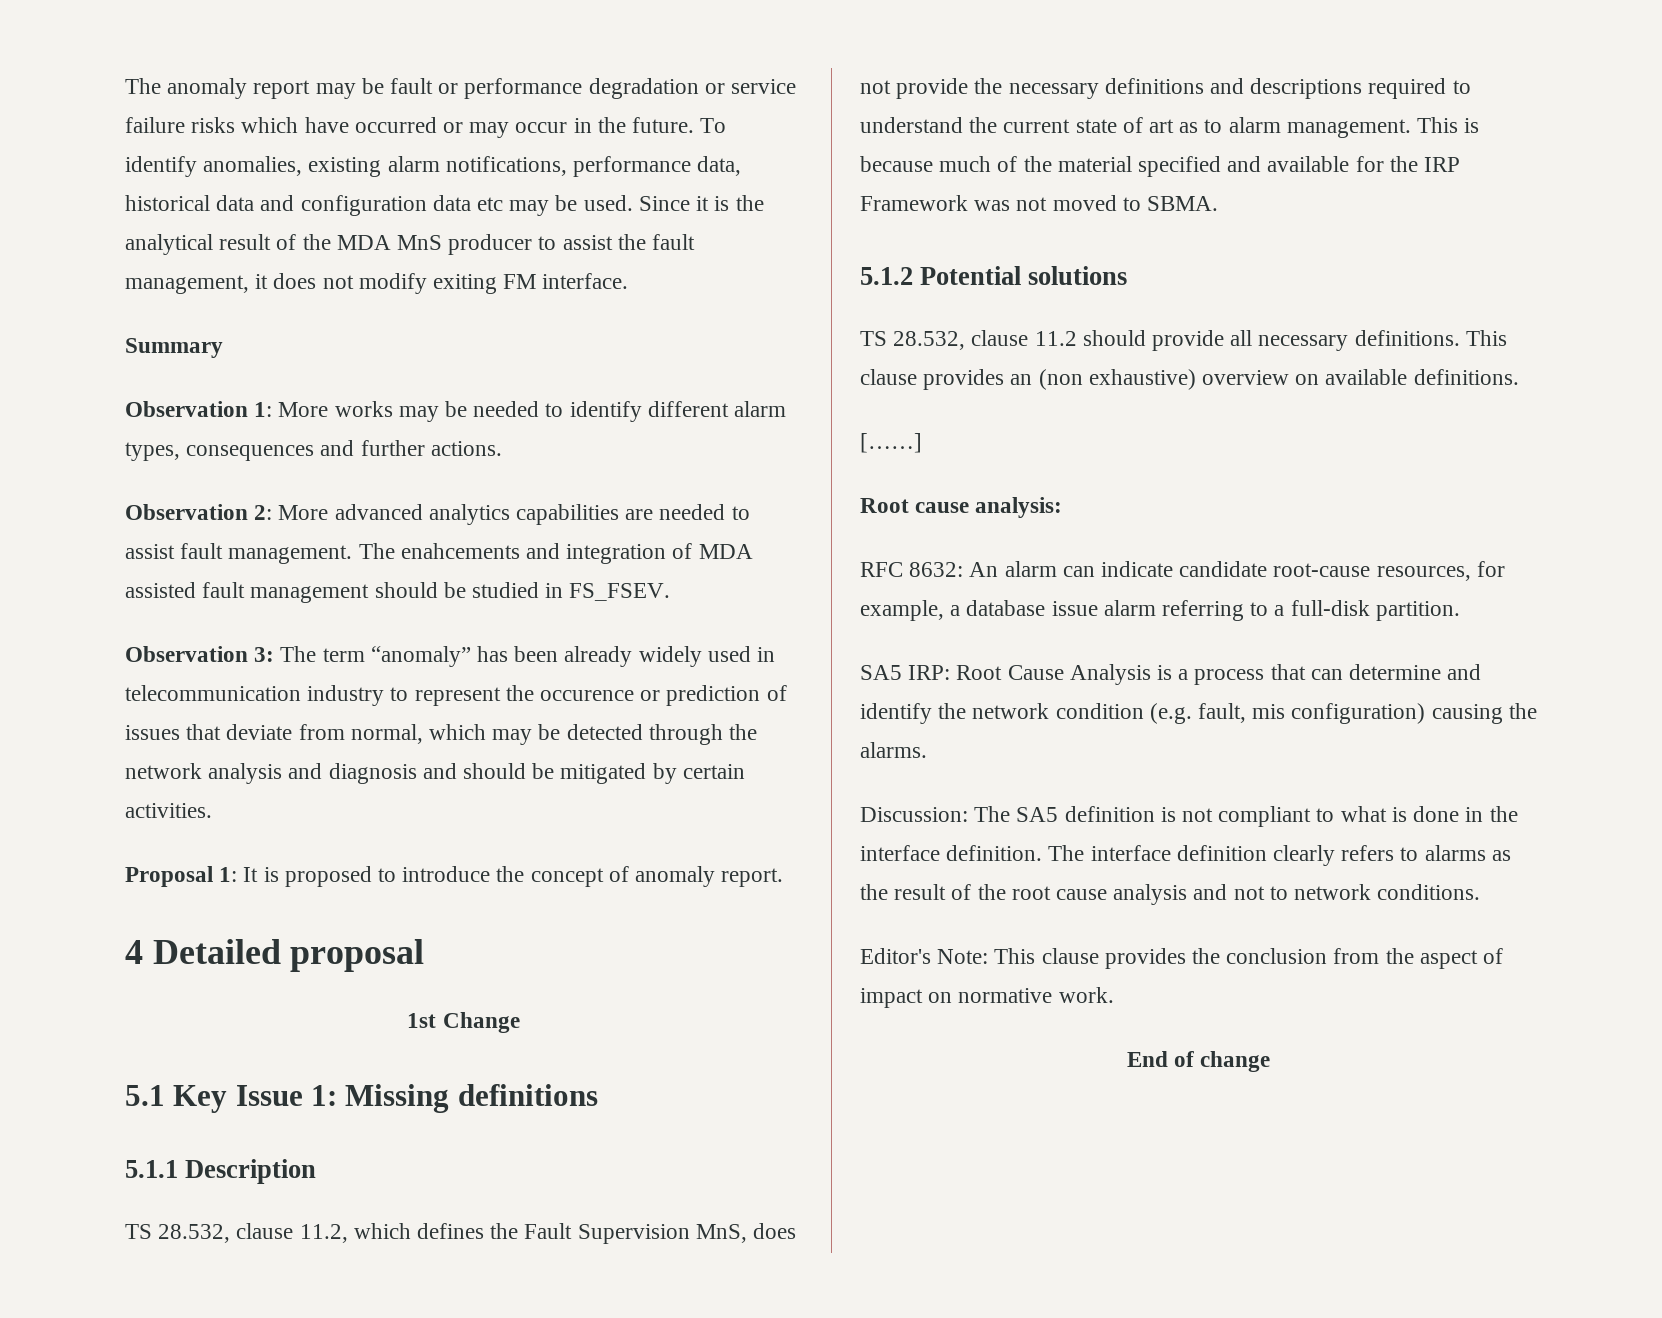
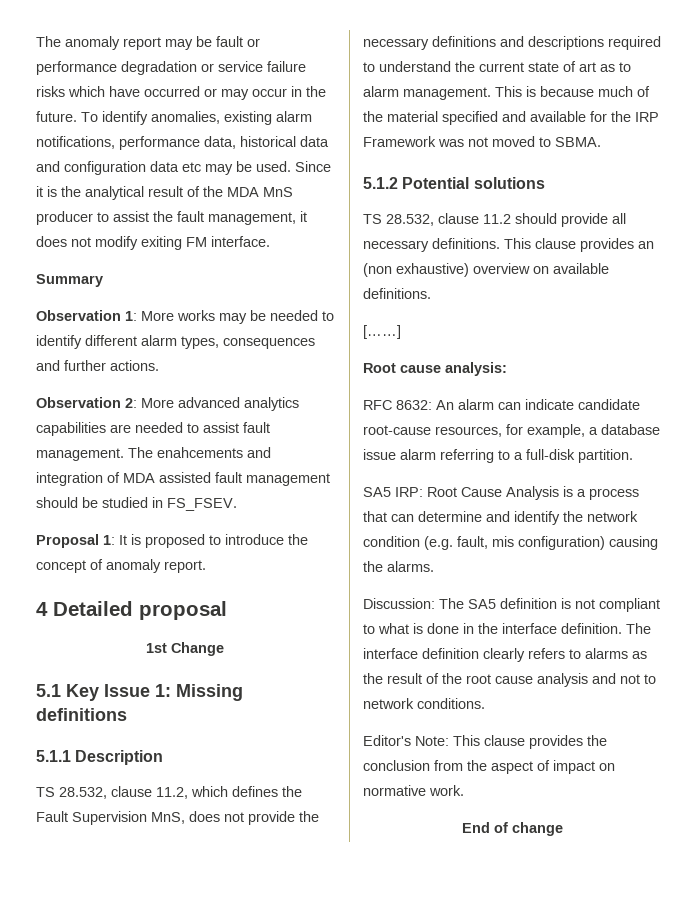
[125,646,776,667] [125,685,787,706] [125,724,758,745] [125,763,745,784] [125,803,212,818] // Observation 3: The term “anomaly” has been already widely used in telecommunication industry to represent the occurence or prediction of issues that deviate from normal, which may be detected through the network analysis and diagnosis and should be mitigated by certain activities. -> (237, 504) none

